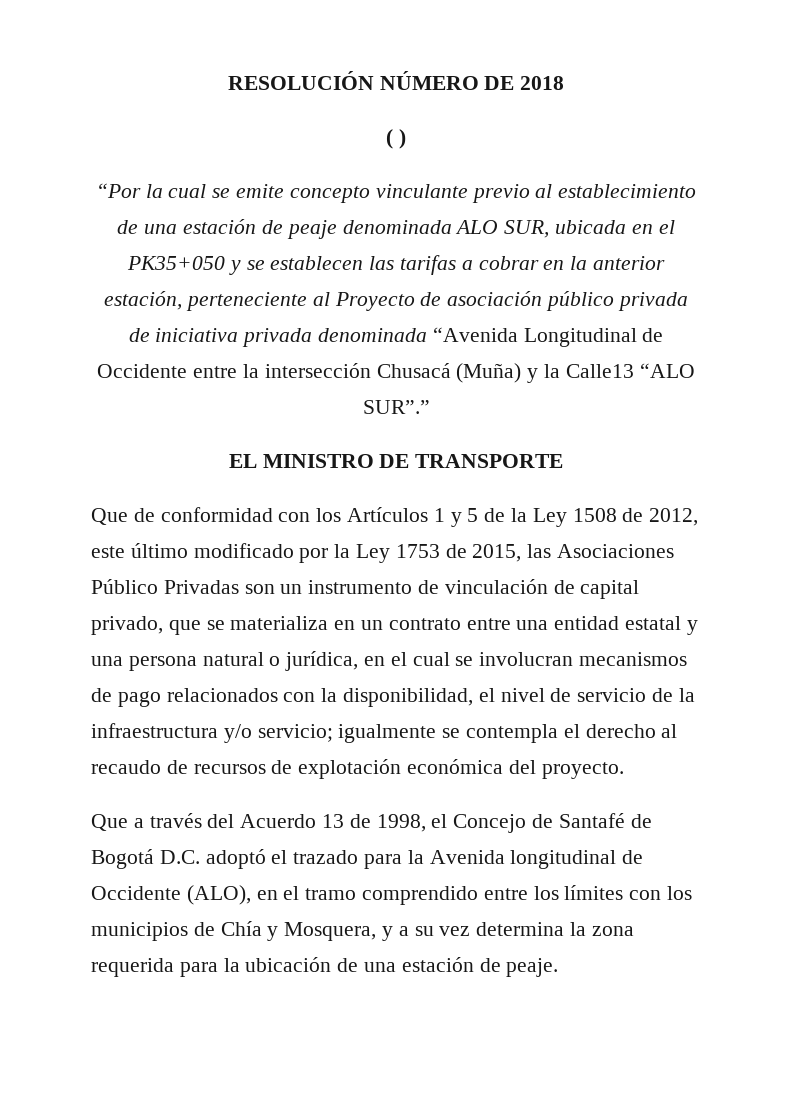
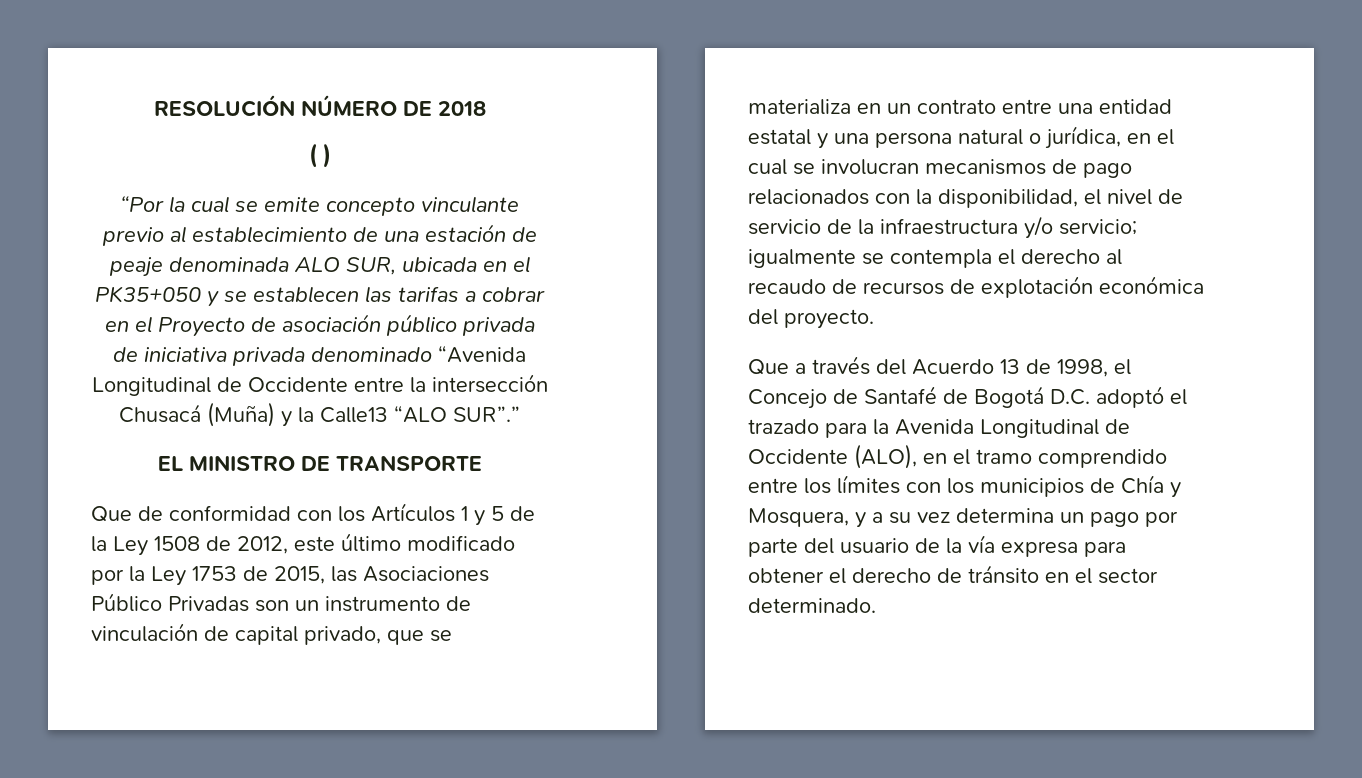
[570,256,666,270] [104,291,330,311] la anterior estación, perteneciente al -> [134,316,152,333] el
[318,328,427,342] denominada -> [311,347,432,362] denominado
[510,850,617,869] longitudinal -> [980,419,1099,438] Longitudinal
[570,922,634,936] [91,957,559,977] la zona requerida para la ubicación de una estación de peaje. -> [1060,511,1178,527] [748,535,1126,557] [748,565,1158,584] [748,598,876,613] un pago por parte del usuario de la vía expresa para obtener el derecho de tránsito en el sector determinado.

